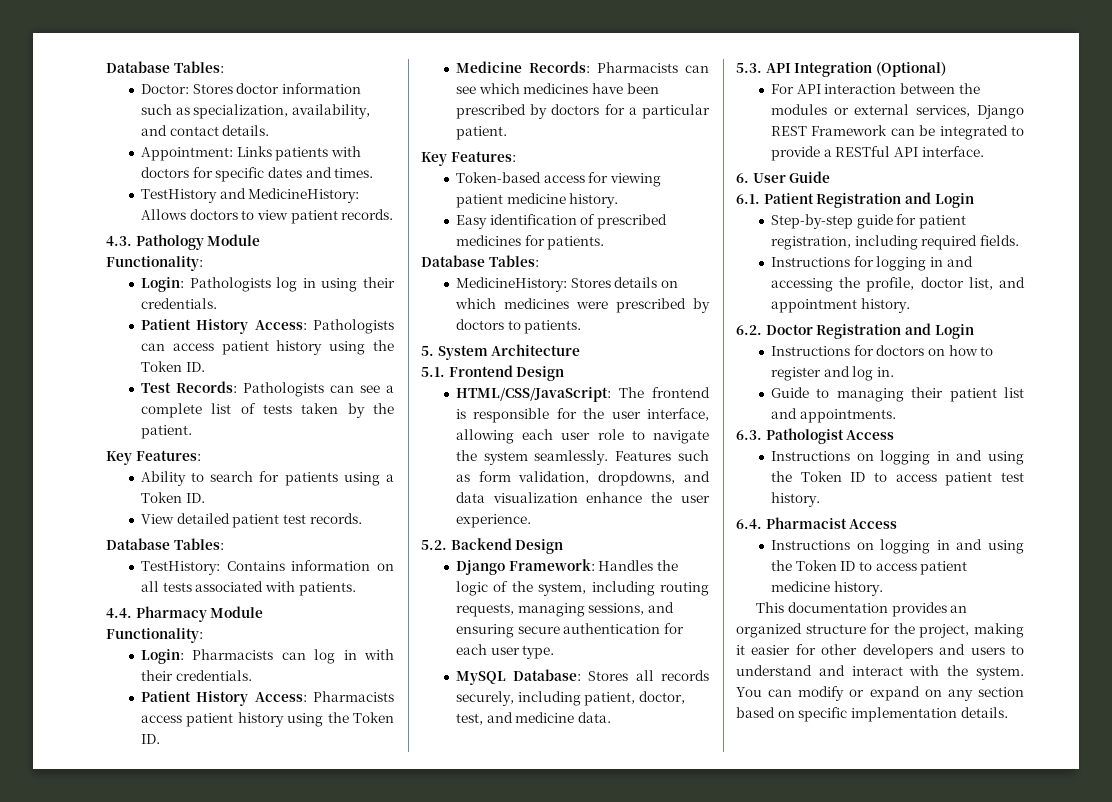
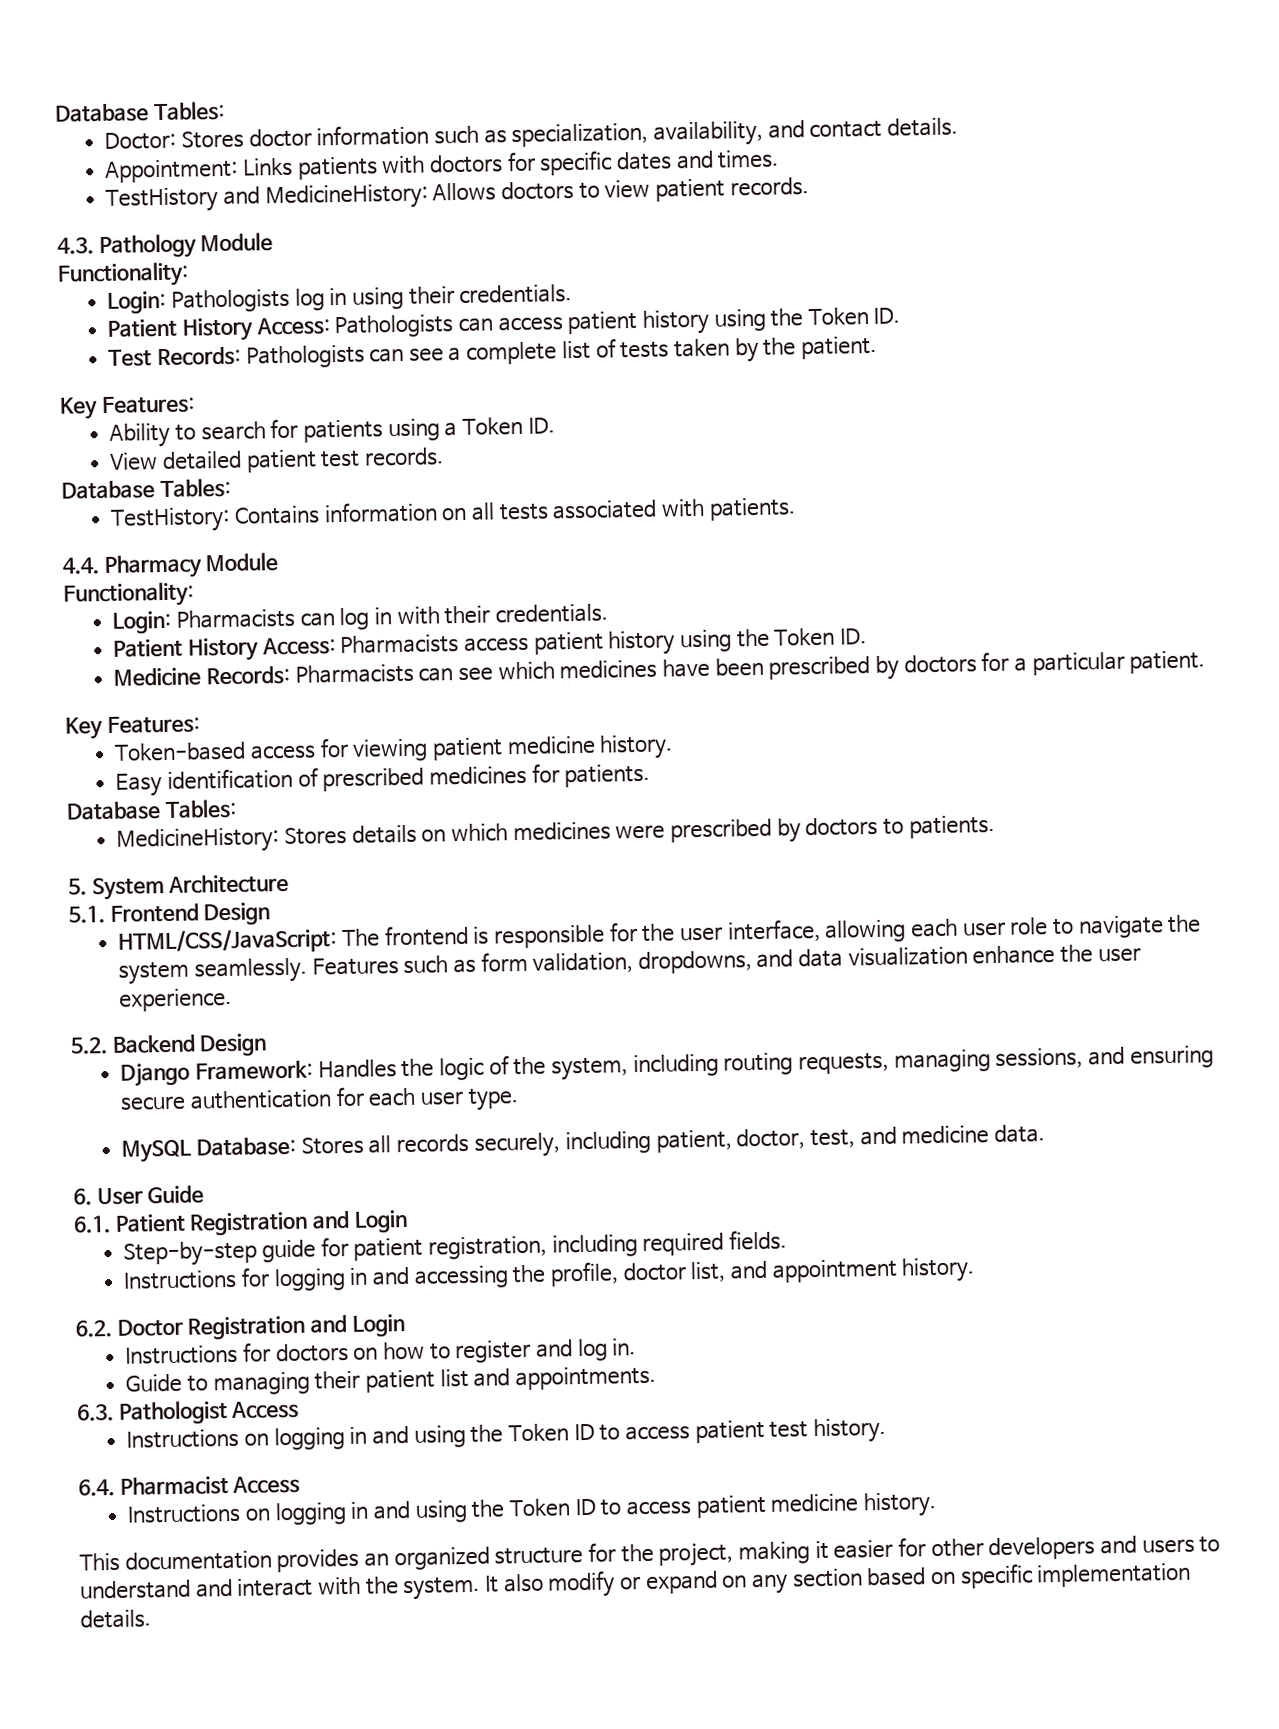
[736,62,946,77] [770,83,980,94] [770,104,1024,119] [770,125,1024,140] [770,146,984,161] // 5.3. API Integration (Optional) // For API interaction between the modules or external services, Django REST Framework can be integrated to provide a RESTful API interface. -> (1046, 1134) none
[736,687,793,697] You can -> [484,1573,544,1593] It also

